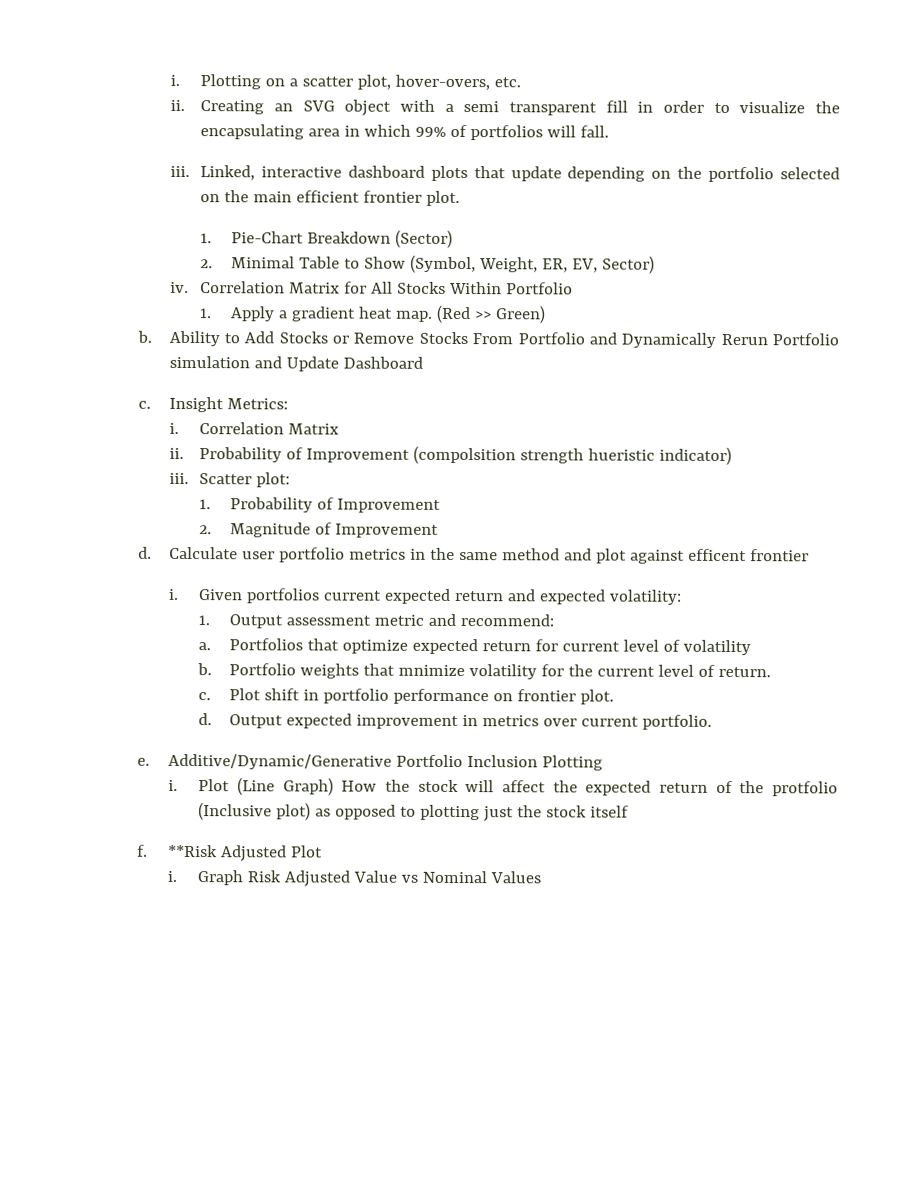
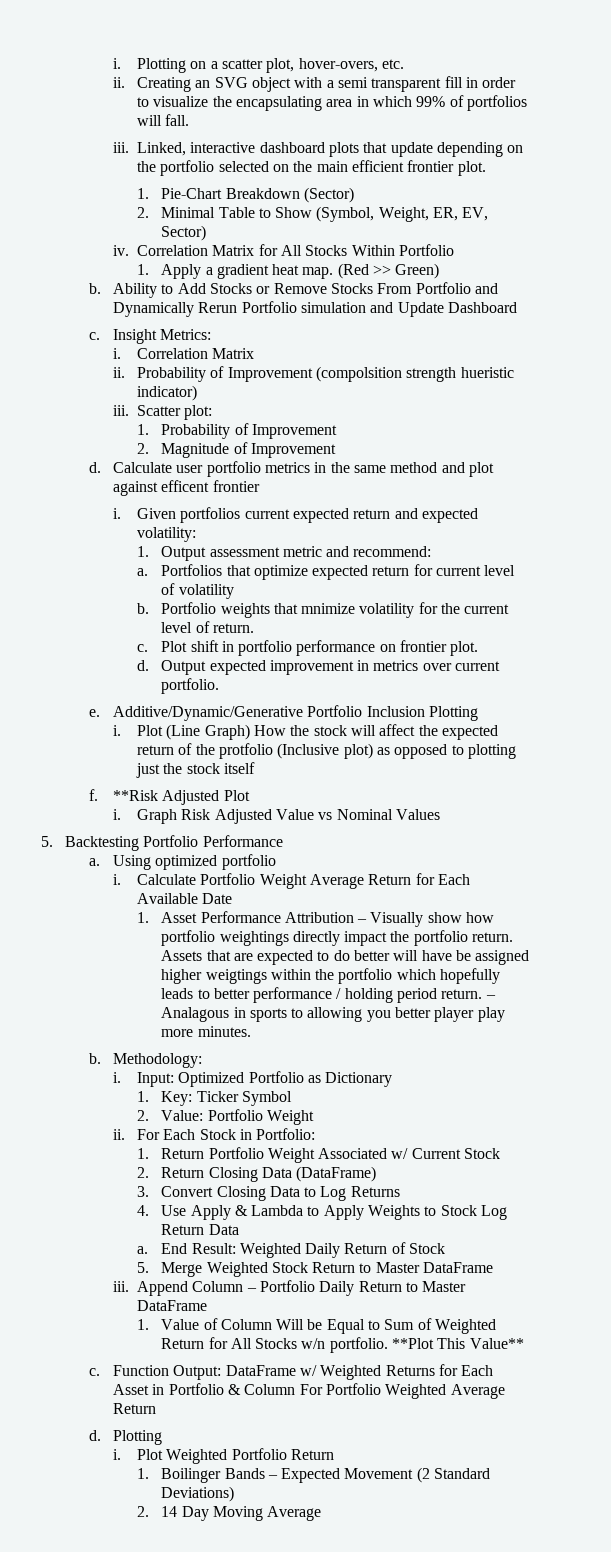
(542, 877) none -> [41,835,283,851] [89,854,276,870] [113,873,471,889] [137,893,233,904] [137,911,495,927] [161,930,514,946] [161,950,530,965] [161,968,501,984] [161,987,496,1003] [161,1007,505,1022] [161,1026,251,1037] [89,1053,203,1068] [113,1071,393,1087] [137,1091,292,1106] [137,1109,314,1125] [113,1128,316,1140] [137,1147,501,1163] [137,1166,377,1182] [137,1186,400,1201] [137,1205,508,1220] [161,1224,239,1235] [137,1242,446,1258] [137,1262,494,1277] [113,1280,467,1296] [137,1300,208,1311] [137,1318,497,1334] [161,1337,524,1353] [89,1364,494,1380] [113,1383,505,1399] [113,1403,157,1414] [89,1430,163,1445] [113,1448,335,1464] [137,1467,491,1483] [161,1486,235,1502] [137,1506,322,1521] // 5. Backtesting Portfolio Performance // a. Using optimized portfolio // i. Calculate Portfolio Weight Average Return for Each Available Date // 1. Asset Performance Attribution – Visually show how portfolio weightings directly impact the portfolio return. Assets that are expected to do better will have be assigned higher weigtings within the portfolio which hopefully leads to better performance / holding period return. – Analagous in sports to allowing you better player play more minutes. // b. Methodology: // i. Input: Optimized Portfolio as Dictionary // 1. Key: Ticker Symbol // 2. Value: Portfolio Weight // ii. For Each Stock in Portfolio: // 1. Return Portfolio Weight Associated w/ Current Stock // 2. Return Closing Data (DataFrame) // 3. Convert Closing Data to Log Returns // 4. Use Apply & Lambda to Apply Weights to Stock Log Return Data // a. End Result: Weighted Daily Return of Stock // 5. Merge Weighted Stock Return to Master DataFrame // iii. Append Column – Portfolio Daily Return to Master DataFrame // 1. Value of Column Will be Equal to Sum of Weighted Return for All Stocks w/n portfolio. **Plot This Value** // c. Function Output: DataFrame w/ Weighted Returns for Each Asset in Portfolio & Column For Portfolio Weighted Average Return // d. Plotting // i. Plot Weighted Portfolio Return // 1. Boilinger Bands – Expected Movement (2 Standard Deviations) // 2. 14 Day Moving Average

